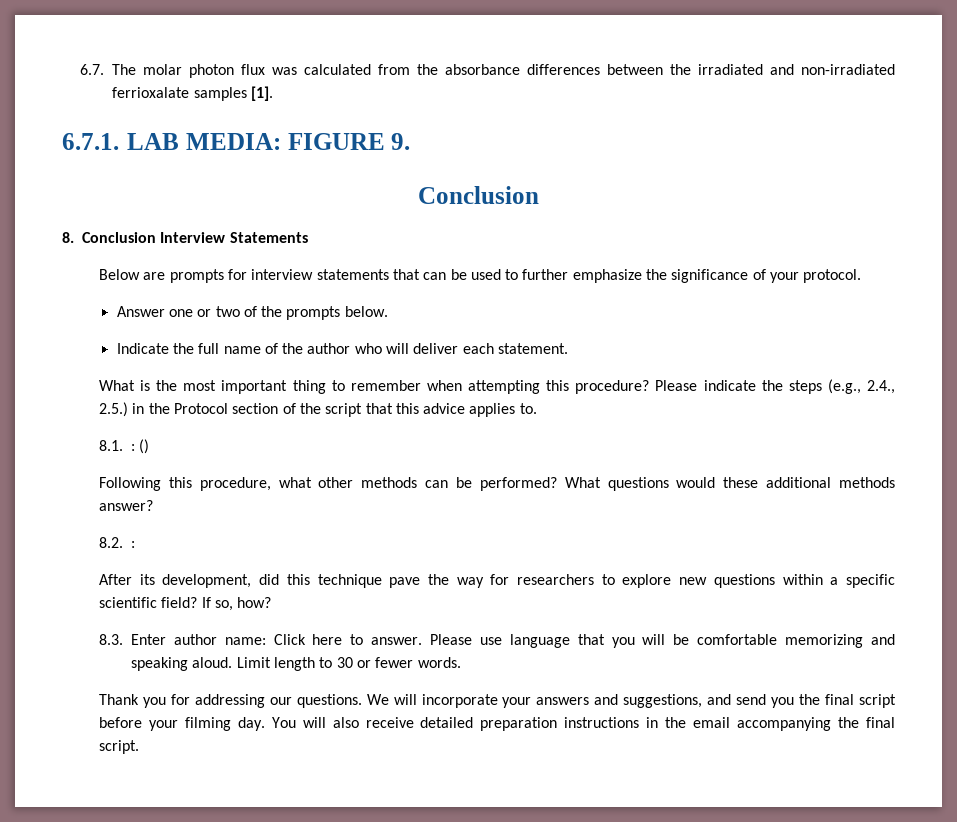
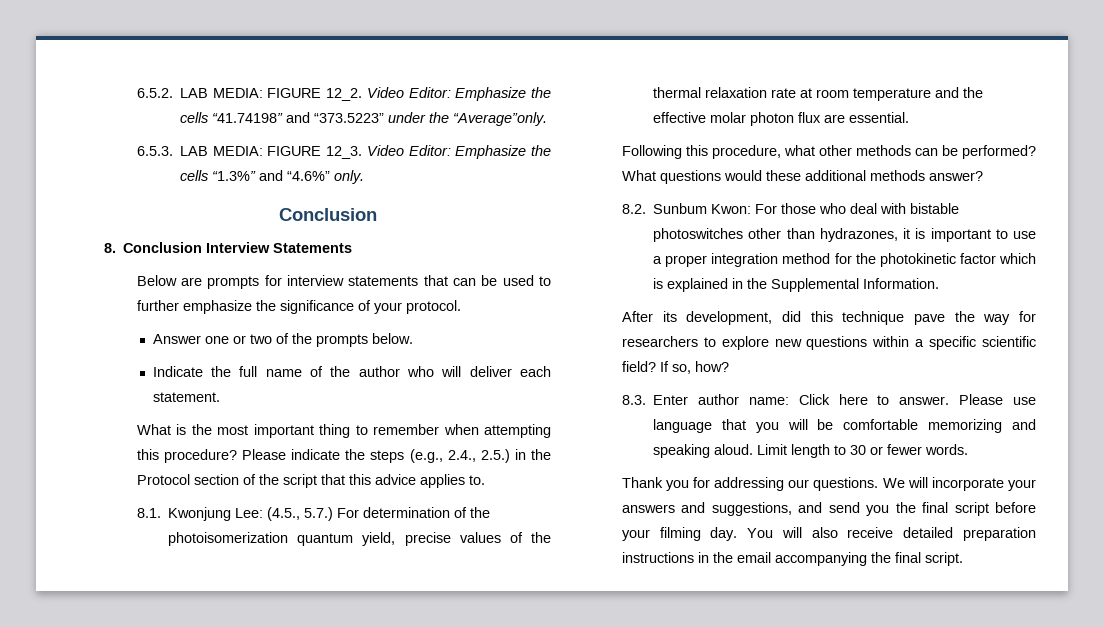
[80,64,895,78] [112,86,274,101] [62,133,411,150] 6.7. The molar photon flux was calculated from the absorbance differences between the irradiated and non-irradiated ferrioxalate samples [1]. // 6.7.1. LAB MEDIA: FIGURE 9. -> [136,87,551,101] [180,112,548,126] [136,145,551,159] [180,170,365,184] 6.5.2. LAB MEDIA: FIGURE 12_2. Video Editor: Emphasize the cells “41.74198” and “373.5223” under the “Average”only. // 6.5.3. LAB MEDIA: FIGURE 12_3. Video Editor: Emphasize the cells “1.3%” and “4.6%” only.
[130,439,150,454] : () -> [168,507,491,521] [168,532,551,546] [653,87,984,101] [653,112,910,126] Kwonjung Lee: (4.5., 5.7.) For determination of the photoisomerization quantum yield, precise values of the thermal relaxation rate at room temperature and the effective molar photon flux are essential.
[130,541,135,548] : -> [653,203,960,214] [653,228,1036,242] [653,253,1036,267] [653,278,940,292] Sunbum Kwon: For those who deal with bistable photoswitches other than hydrazones, it is important to use a proper integration method for the photokinetic factor which is explained in the Supplemental Information.

